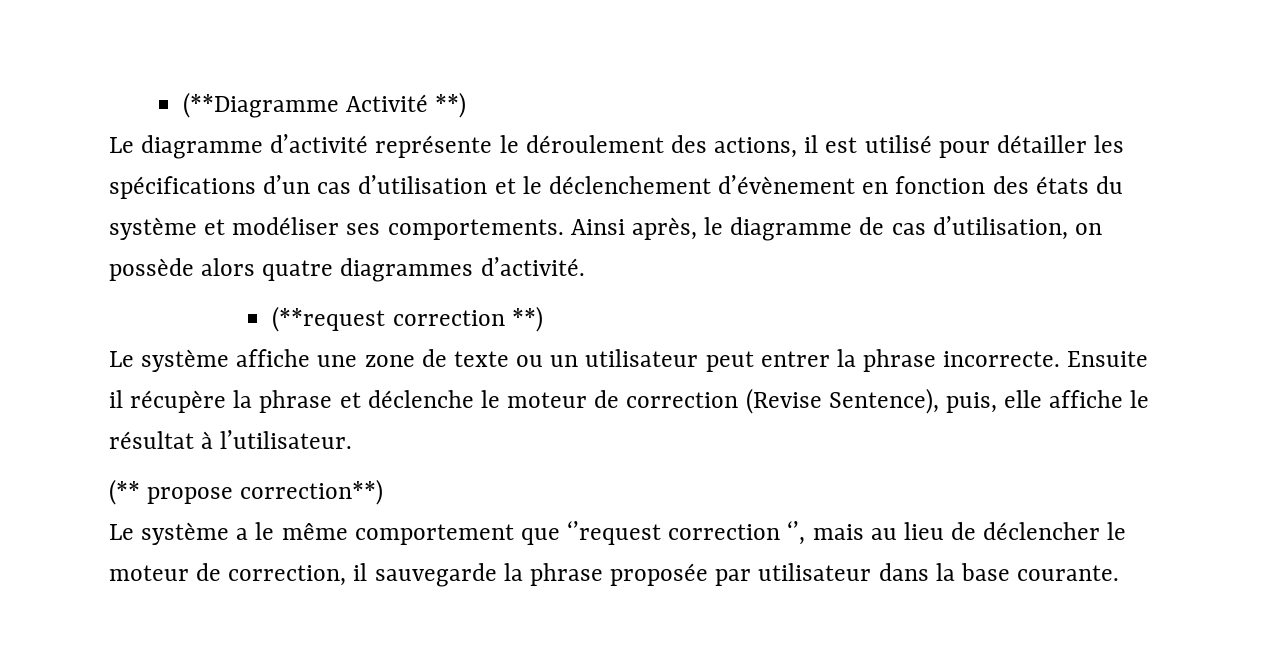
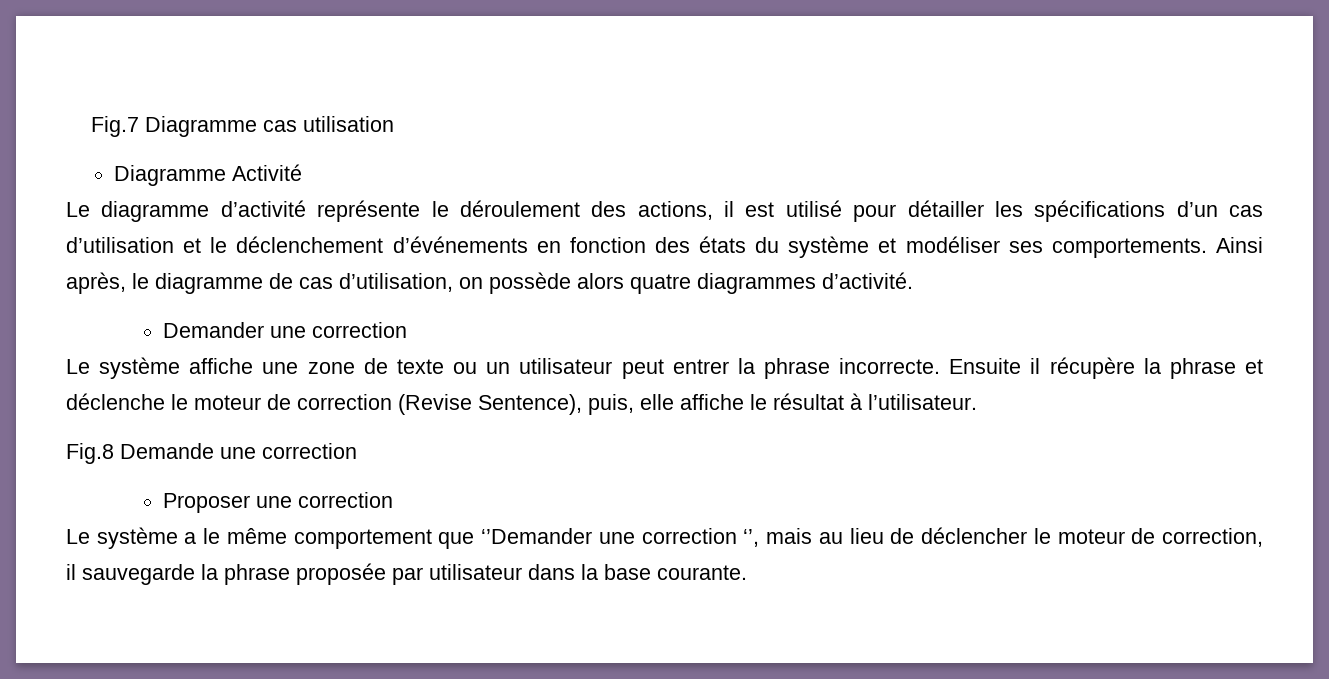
[182,92,339,118] (**Diagramme -> [90,116,394,137] [114,165,227,186] Fig.7 Diagramme cas utilisation // Diagramme
[435,92,467,118] **) -> (303, 172) none
[718,175,856,194] d’évènement -> [392,236,528,253] d’événements
[272,306,543,332] (**request correction **) -> [163,322,408,338] Demander une correction
[109,479,384,505] (** propose correction**) -> [66,443,357,464] [163,492,394,513] Fig.8 Demande une correction // Proposer une correction
[567,521,662,545] ‘’request -> [481,528,635,544] ‘’Demander une

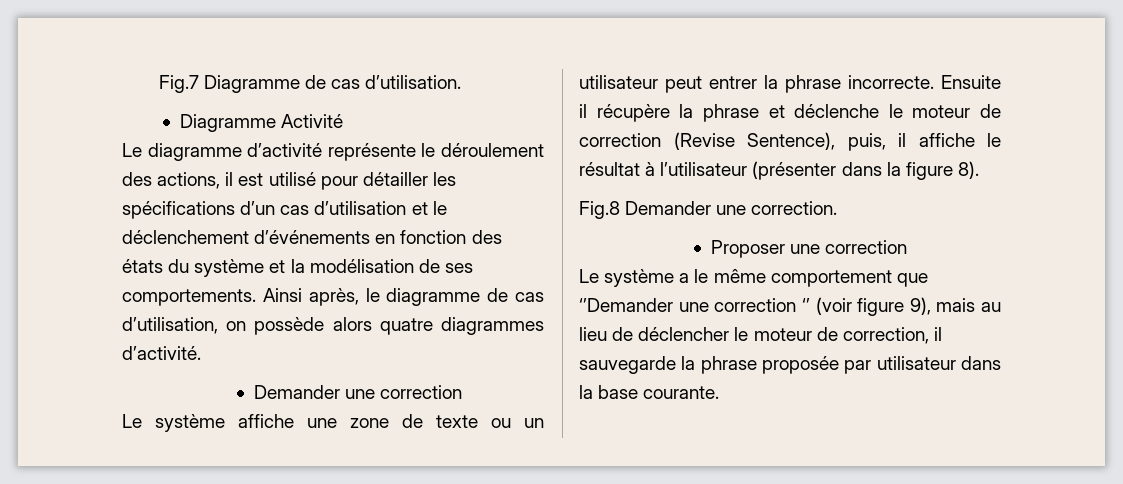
[262,116,394,132] cas utilisation -> [305,75,462,89] de cas d’utilisation.
[905,236,1000,253] modéliser -> [290,259,440,273] la modélisation de
[640,394,674,410] elle -> [898,133,906,147] il
[868,394,977,410] [66,443,357,464] l’utilisateur. // Fig.8 Demande une correction -> [660,161,979,180] [579,201,838,219] l’utilisateur (présenter dans la figure 8). // Fig.8 Demander une correction.
[743,529,760,547] ‘’, -> [801,297,931,316] ‘’ (voir figure 9),

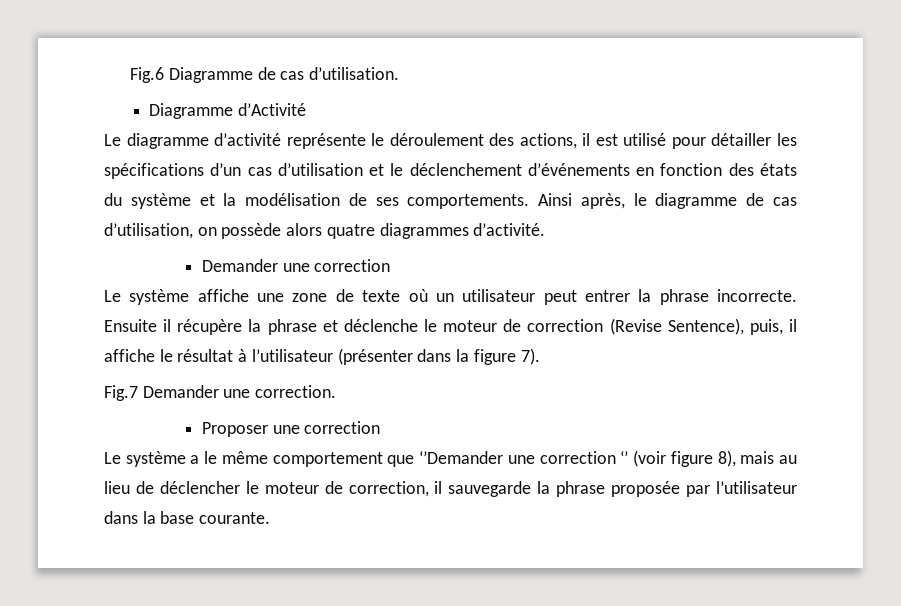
[158,75,199,93] Fig.7 -> [130,67,165,83] Fig.6
[280,114,343,128] Activité -> [238,103,307,116] d’Activité
[491,418,511,428] ou -> [408,289,428,302] où
[957,161,979,179] [579,201,620,219] 8). // Fig.8 -> [520,348,540,365] [104,385,138,401] 7). // Fig.7
[909,297,931,315] 9), -> [717,450,736,467] 8),
[876,356,956,370] utilisateur -> [716,481,797,494] l’utilisateur

